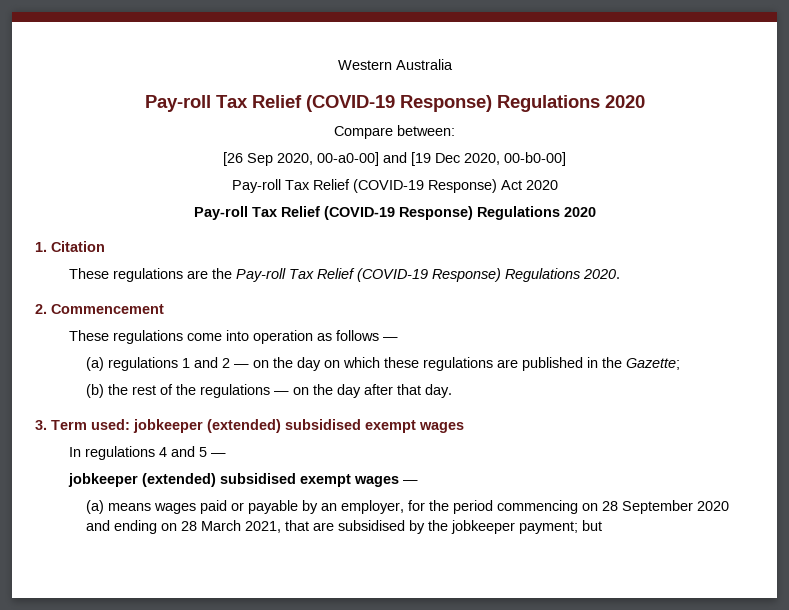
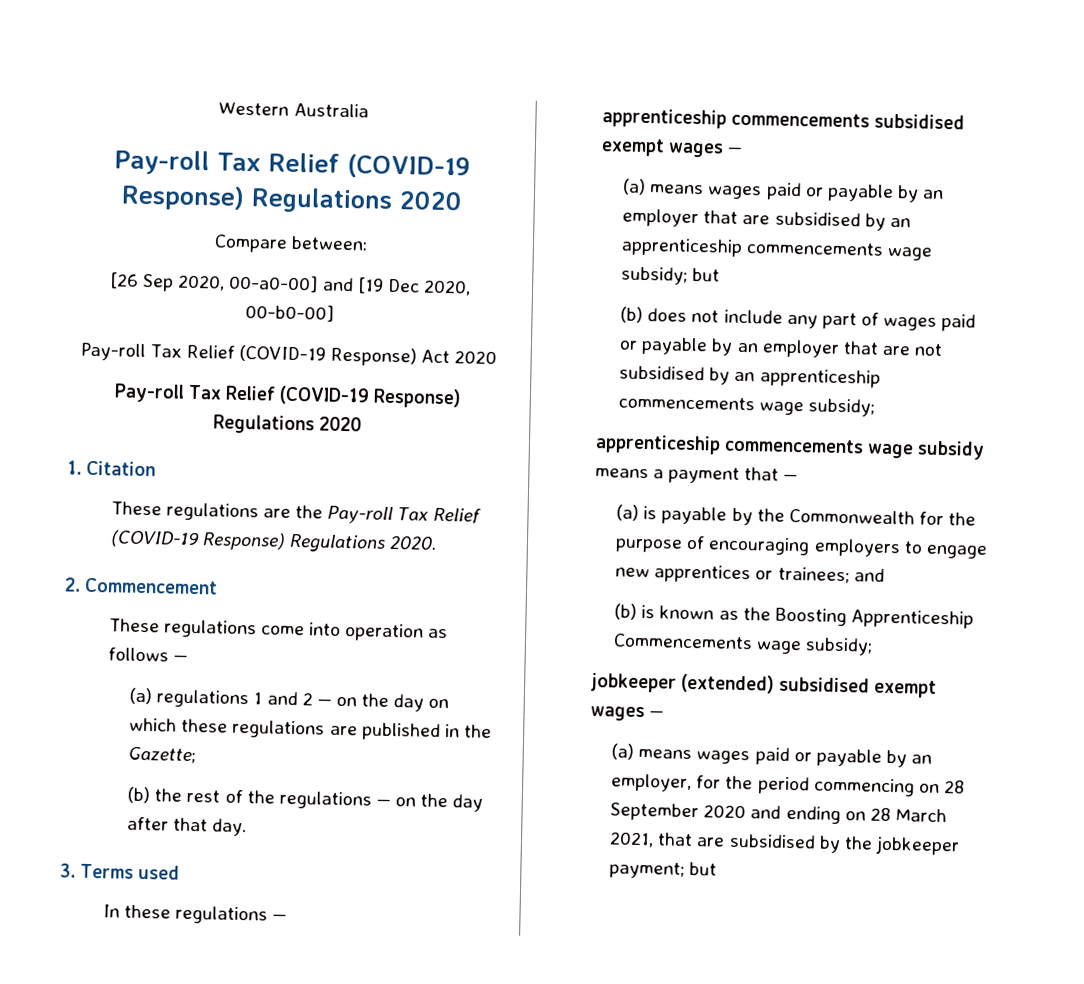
[51,419,464,433] [68,446,226,460] Term used: jobkeeper (extended) subsidised exempt wages // In regulations 4 and 5 — -> [80,863,181,880] [102,904,288,925] [601,108,965,130] [600,138,742,158] [622,178,945,203] [622,208,911,231] [621,237,933,261] [621,266,721,285] [620,306,977,332] [619,336,944,358] [619,365,881,388] [618,395,876,417] [594,434,986,460] [594,466,799,484] [616,504,977,526] [615,535,988,559] [615,564,885,584] [614,603,974,629] [613,633,874,656] Terms used // In these regulations — // apprenticeship commencements subsidised exempt wages — // (a) means wages paid or payable by an employer that are subsidised by an apprenticeship commencements wage subsidy; but // (b) does not include any part of wages paid or payable by an employer that are not subsidised by an apprenticeship commencements wage subsidy; // apprenticeship commencements wage subsidy means a payment that — // (a) is payable by the Commonwealth for the purpose of encouraging employers to engage new apprentices or trainees; and // (b) is known as the Boosting Apprenticeship Commencements wage subsidy;

